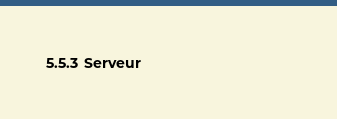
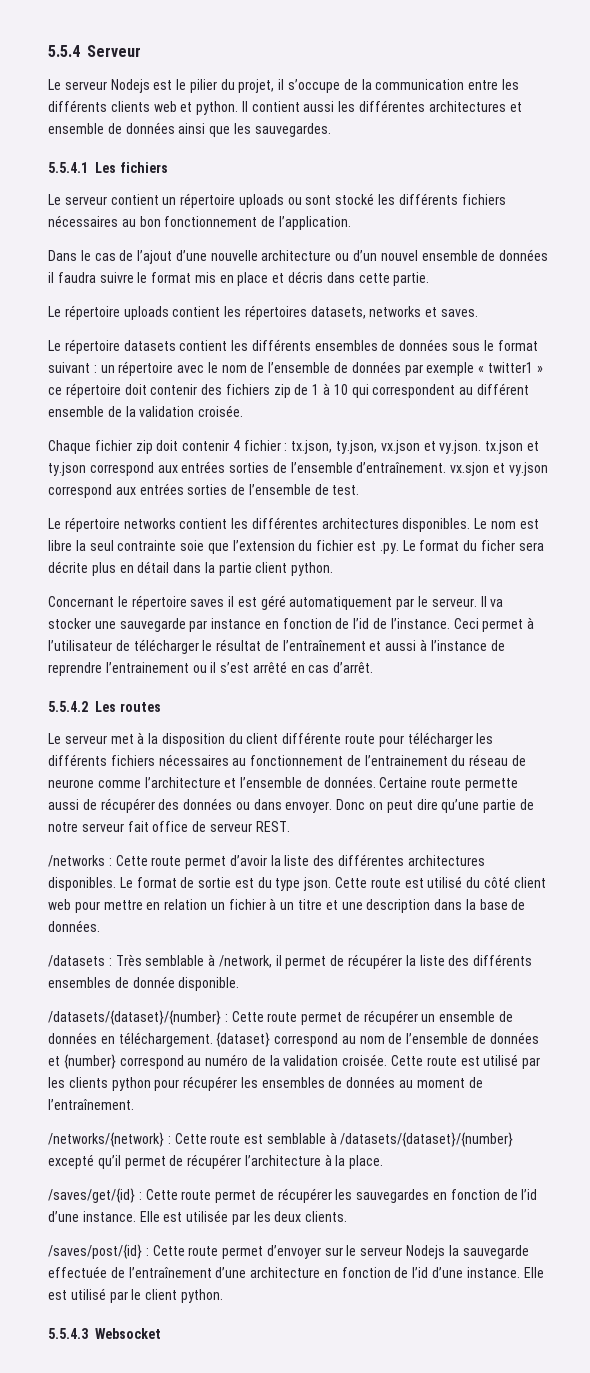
[46,58,78,68] 5.5.3 -> [48,45,80,57] 5.5.4
(142, 63) none -> [48,79,519,93] [48,100,522,115] [48,122,331,137] [48,162,168,173] [48,193,506,208] [48,215,351,230] [48,249,549,264] [48,271,430,286] [48,305,479,320] [48,339,538,354] [48,361,543,376] [48,383,529,398] [48,405,244,417] [48,440,539,454] [48,461,548,476] [48,483,360,498] [48,517,539,532] [48,540,544,554] [48,561,334,576] [48,595,504,610] [48,617,535,632] [48,639,505,654] [48,661,374,676] [48,701,161,712] [48,732,494,747] [48,754,527,766] [48,776,519,791] [48,798,534,813] [48,821,290,832] [48,854,485,869] [48,876,546,891] [48,898,526,913] [48,920,100,932] [48,954,533,969] [48,976,240,991] [48,1010,514,1025] [48,1032,539,1047] [48,1054,541,1069] [48,1076,483,1091] [48,1099,134,1110] [48,1132,514,1147] [48,1154,384,1169] [48,1188,538,1203] [48,1210,348,1225] [48,1244,529,1259] [48,1266,544,1278] [48,1288,223,1303] [48,1328,161,1339] // Le serveur Nodejs est le pilier du projet, il s’occupe de la communication entre les différents clients web et python. Il contient aussi les différentes architectures et ensemble de données ainsi que les sauvegardes. // 5.5.4.1 Les fichiers // Le serveur contient un répertoire uploads ou sont stocké les différents fichiers nécessaires au bon fonctionnement de l’application. // Dans le cas de l’ajout d’une nouvelle architecture ou d’un nouvel ensemble de données il faudra suivre le format mis en place et décris dans cette partie. // Le répertoire uploads contient les répertoires datasets, networks et saves. // Le répertoire datasets contient les différents ensembles de données sous le format suivant : un répertoire avec le nom de l’ensemble de données par exemple « twitter1 » ce répertoire doit contenir des fichiers zip de 1 à 10 qui correspondent au différent ensemble de la validation croisée. // Chaque fichier zip doit contenir 4 fichier : tx.json, ty.json, vx.json et vy.json. tx.json et ty.json correspond aux entrées sorties de l’ensemble d’entraînement. vx.sjon et vy.json correspond aux entrées sorties de l’ensemble de test. // Le répertoire networks contient les différentes architectures disponibles. Le nom est libre la seul contrainte soie que l’extension du fichier est .py. Le format du ficher sera décrite plus en détail dans la partie client python. // Concernant le répertoire saves il est géré automatiquement par le serveur. Il va stocker une sauvegarde par instance en fonction de l’id de l’instance. Ceci permet à l’utilisateur de télécharger le résultat de l’entraînement et aussi à l’instance de reprendre l’entrainement ou il s’est arrêté en cas d’arrêt. // 5.5.4.2 Les routes // Le serveur met à la disposition du client différente route pour télécharger les différents fichiers nécessaires au fonctionnement de l’entrainement du réseau de neurone comme l’architecture et l’ensemble de données. Certaine route permette aussi de récupérer des données ou dans envoyer. Donc on peut dire qu’une partie de notre serveur fait office de serveur REST. // /networks : Cette route permet d’avoir la liste des différentes architectures disponibles. Le format de sortie est du type json. Cette route est utilisé du côté client web pour mettre en relation un fichier à un titre et une description dans la base de données. // /datasets : Très semblable à /network, il permet de récupérer la liste des différents ensembles de donnée disponible. // /datasets/{dataset}/{number} : Cette route permet de récupérer un ensemble de données en téléchargement. {dataset} correspond au nom de l’ensemble de données et {number} correspond au numéro de la validation croisée. Cette route est utilisé par les clients python pour récupérer les ensembles de données au moment de l’entraînement. // /networks/{network} : Cette route est semblable à /datasets/{dataset}/{number} excepté qu’il permet de récupérer l’architecture à la place. // /saves/get/{id} : Cette route permet de récupérer les sauvegardes en fonction de l’id d’une instance. Elle est utilisée par les deux clients. // /saves/post/{id} : Cette route permet d’envoyer sur le serveur Nodejs la sauvegarde effectuée de l’entraînement d’une architecture en fonction de l’id d’une instance. Elle est utilisé par le client python. // 5.5.4.3 Websocket

